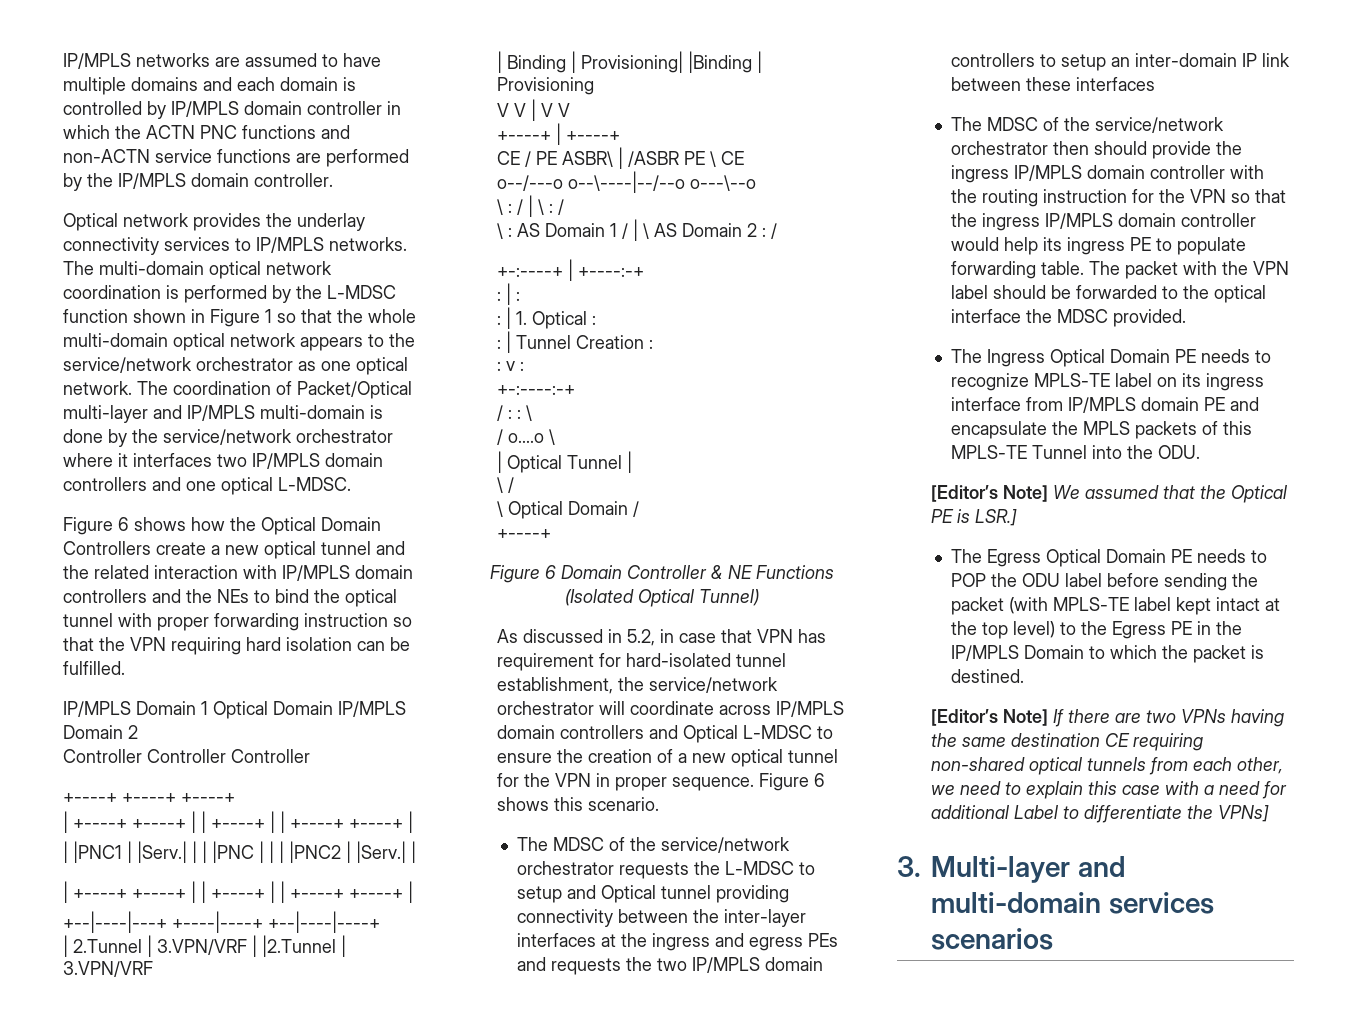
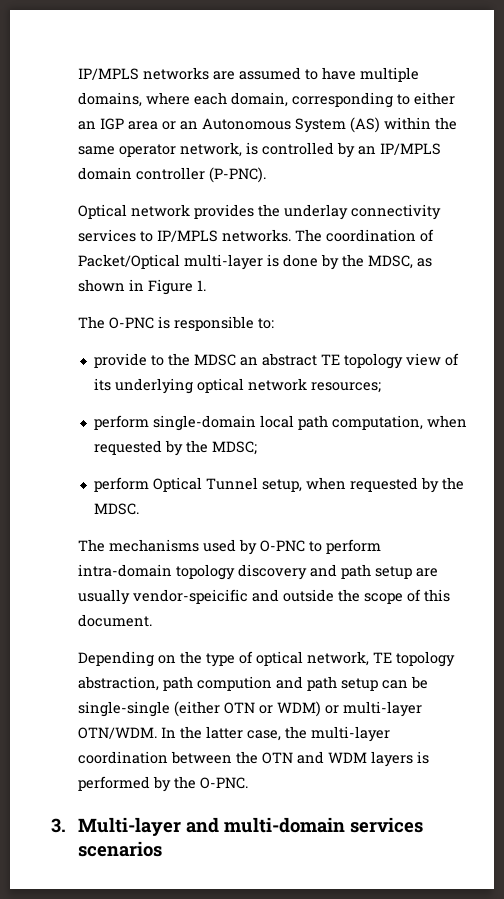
[131,77,339,91] domains and each domain -> [77,92,455,108] [77,117,457,133] [77,142,242,157] domains, where each domain, corresponding to either an IGP area or an Autonomous System (AS) within the same operator network,
[171,101,402,117] [63,125,351,139] [63,149,410,167] [63,173,334,191] IP/MPLS domain controller in which the ACTN PNC functions and non-ACTN service functions are performed by the IP/MPLS domain controller. -> [357,143,441,155] [77,167,266,183] an IP/MPLS domain controller (P-PNC).
[99,261,333,279] [63,285,397,303] [63,309,417,327] [63,333,416,351] [63,357,409,375] [63,381,413,399] [63,405,384,423] [63,429,394,447] [63,453,384,469] [63,477,352,495] [63,517,382,535] [63,541,406,559] [63,565,414,581] [63,589,398,607] [63,613,413,631] [63,637,411,655] [63,661,126,675] [63,701,407,719] [63,725,139,739] [63,749,311,763] [63,793,236,803] [63,811,414,833] [63,841,417,863] [63,881,414,903] [63,911,381,933] [63,935,347,957] [63,961,154,977] [497,51,763,73] [497,77,595,95] [497,99,571,121] [497,123,621,145] [497,147,745,169] [497,171,757,193] [497,195,565,217] [497,219,778,241] [497,259,645,281] [497,283,521,305] [497,307,597,329] [497,331,654,353] [497,361,525,371] [497,385,576,395] [497,405,533,421] [497,429,556,445] [497,451,633,473] [497,477,515,493] [497,501,640,519] [497,529,552,539] [489,565,834,583] [564,589,759,607] [497,629,827,646] [497,653,787,671] [497,677,779,694] [497,701,845,717] [497,725,834,743] [497,749,839,767] [497,773,826,791] [497,797,660,811] [517,837,791,853] [517,861,816,879] [517,885,790,903] [517,909,807,927] [517,933,839,951] [517,957,824,975] [951,53,1291,71] [951,77,1156,91] [951,117,1225,133] [951,141,1243,159] [951,165,1265,183] [951,189,1287,207] [951,213,1257,231] [951,237,1247,255] [951,261,1290,279] [951,285,1267,303] [951,309,1187,327] [951,349,1272,367] [951,373,1265,391] [951,397,1260,413] [951,421,1253,439] [951,445,1201,459] [931,485,1288,503] [931,509,1018,526] [951,549,1268,567] [951,573,1259,591] [951,597,1281,615] [951,621,1243,639] [951,645,1265,663] [951,669,1025,683] [931,709,1285,727] [931,733,1204,751] [931,757,1284,775] [931,781,1288,799] [931,805,1270,823] multi-domain optical network coordination is performed by the L-MDSC function shown in Figure 1 so that the whole multi-domain optical network appears to the service/network orchestrator as one optical network. The coordination of Packet/Optical multi-layer and IP/MPLS multi-domain is done by the service/network orchestrator where it interfaces two IP/MPLS domain controllers and one optical L-MDSC. // Figure 6 shows how the Optical Domain Controllers create a new optical tunnel and the related interaction with IP/MPLS domain controllers and the NEs to bind the optical tunnel with proper forwarding instruction so that the VPN requiring hard isolation can be fulfilled. // IP/MPLS Domain 1 Optical Domain IP/MPLS Domain 2 // Controller Controller Controller // +----+ +----+ +----+ // | +----+ +----+ | | +----+ | | +----+ +----+ | // | |PNC1 | |Serv.| | | |PNC | | | |PNC2 | |Serv.| | // | +----+ +----+ | | +----+ | | +----+ +----+ | // +--|----|---+ +----|----+ +--|----|----+ // | 2.Tunnel | 3.VPN/VRF | |2.Tunnel | 3.VPN/VRF // | Binding | Provisioning| |Binding | Provisioning // V V | V V // +----+ | +----+ // CE / PE ASBR\ | /ASBR PE \ CE // o--/---o o--\----|--/--o o---\--o // \ : / | \ : / // \ : AS Domain 1 / | \ AS Domain 2 : / // +-:----+ | +----:-+ // : | : // : | 1. Optical : // : | Tunnel Creation : // : v : // +-:----:-+ // / : : \ // / o....o \ // | Optical Tunnel | // \ / // \ Optical Domain / // +----+ // Figure 6 Domain Controller & NE Functions (Isolated Optical Tunnel) // As discussed in 5.2, in case that VPN has requirement for hard-isolated tunnel establishment, the service/network orchestrator will coordinate across IP/MPLS domain controllers and Optical L-MDSC to ensure the creation of a new optical tunnel for the VPN in proper sequence. Figure 6 shows this scenario. // The MDSC of the service/network orchestrator requests the L-MDSC to setup and Optical tunnel providing connectivity between the inter-layer interfaces at the ingress and egress PEs and requests the two IP/MPLS domain controllers to setup an inter-domain IP link between these interfaces // The MDSC of the service/network orchestrator then should provide the ingress IP/MPLS domain controller with the routing instruction for the VPN so that the ingress IP/MPLS domain controller would help its ingress PE to populate forwarding table. The packet with the VPN label should be forwarded to the optical interface the MDSC provided. // The Ingress Optical Domain PE needs to recognize MPLS-TE label on its ingress interface from IP/MPLS domain PE and encapsulate the MPLS packets of this MPLS-TE Tunnel into the ODU. // [Editor’s Note] We assumed that the Optical PE is LSR.] // The Egress Optical Domain PE needs to POP the ODU label before sending the packet (with MPLS-TE label kept intact at the top level) to the Egress PE in the IP/MPLS Domain to which the packet is destined. // [Editor’s Note] If there are two VPNs having the same destination CE requiring non-shared optical tunnels from each other, we need to explain this case with a need for additional Label to differentiate the VPNs] -> [325,229,434,242] [77,254,432,270] [77,279,206,295] [77,316,274,331] [93,353,459,369] [93,378,381,394] [93,415,467,431] [93,440,257,456] [93,477,464,493] [93,503,139,515] [77,539,381,555] [77,564,438,580] [77,589,450,605] [77,614,152,627] [77,651,455,667] [77,676,428,691] [77,701,422,717] [77,726,390,742] [77,751,429,767] [77,776,248,792] coordination of Packet/Optical multi-layer is done by the MDSC, as shown in Figure 1. // The O-PNC is responsible to: // provide to the MDSC an abstract TE topology view of its underlying optical network resources; // perform single-domain local path computation, when requested by the MDSC; // perform Optical Tunnel setup, when requested by the MDSC. // The mechanisms used by O-PNC to perform intra-domain topology discovery and path setup are usually vendor-speicific and outside the scope of this document. // Depending on the type of optical network, TE topology abstraction, path compution and path setup can be single-single (either OTN or WDM) or multi-layer OTN/WDM. In the latter case, the multi-layer coordination between the OTN and WDM layers is performed by the O-PNC.

